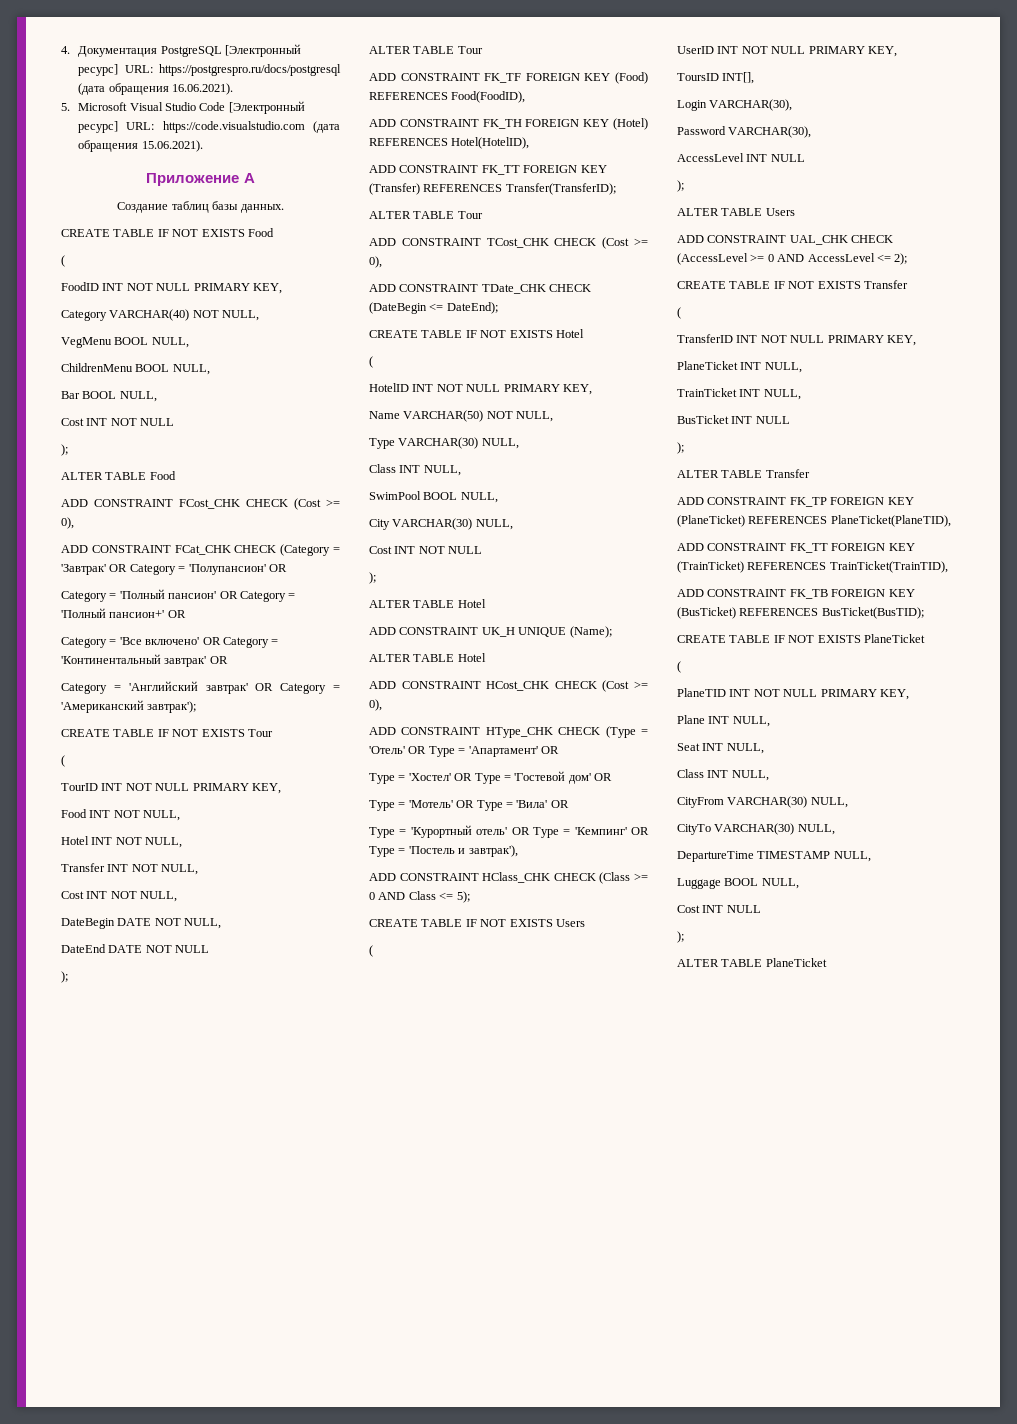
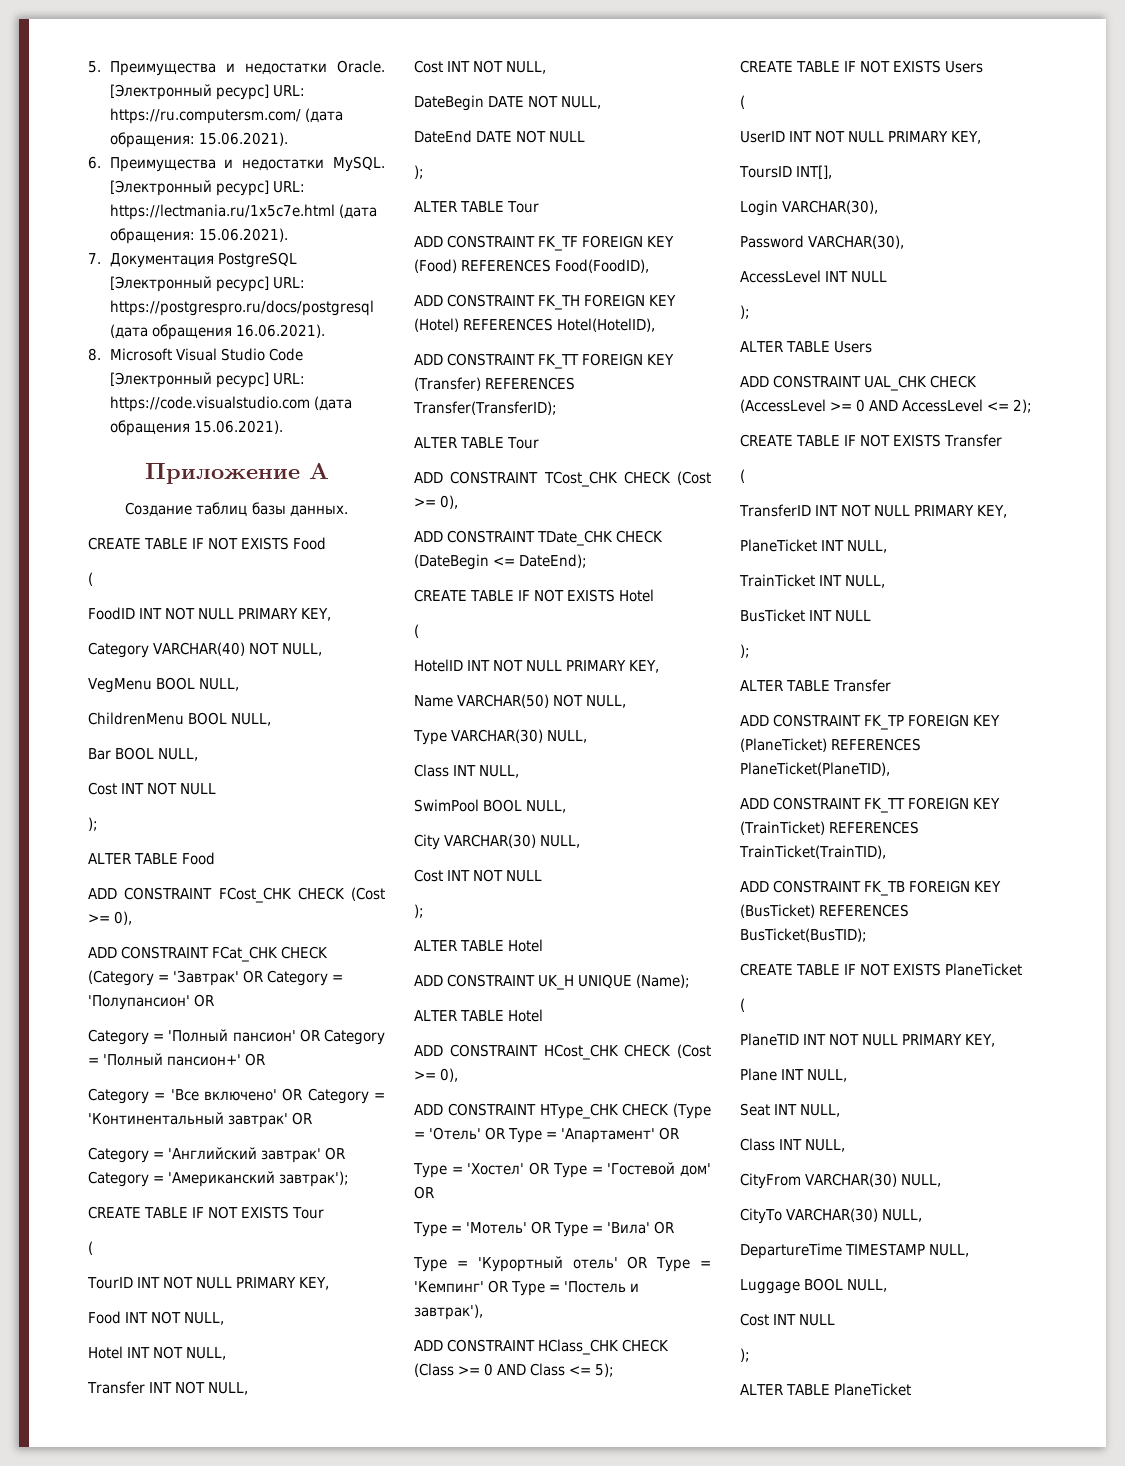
[61,46,70,54] 4. -> [88,60,386,76] [109,84,305,100] [109,108,343,124] [109,132,288,148] [88,156,385,172] [109,180,305,196] [109,204,377,220] [109,228,288,244] [88,253,101,264] 5. Преимущества и недостатки Oracle. [Электронный ресурс] URL: https://ru.computersm.com/ (дата обращения: 15.06.2021). // 6. Преимущества и недостатки MySQL. [Электронный ресурс] URL: https://lectmania.ru/1x5c7e.html (дата обращения: 15.06.2021). // 7.
[61,103,70,111] 5. -> [88,348,101,361] 8.

